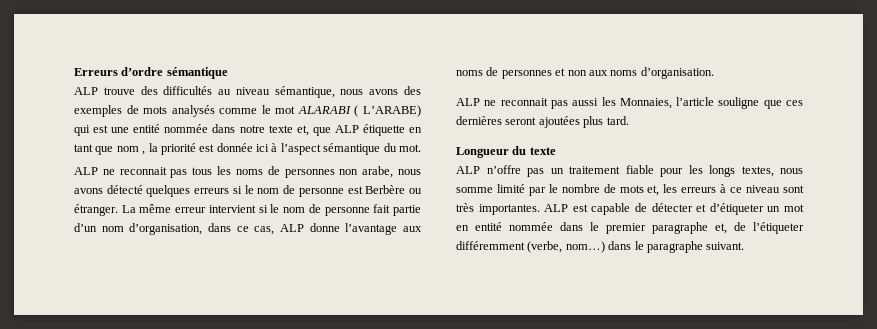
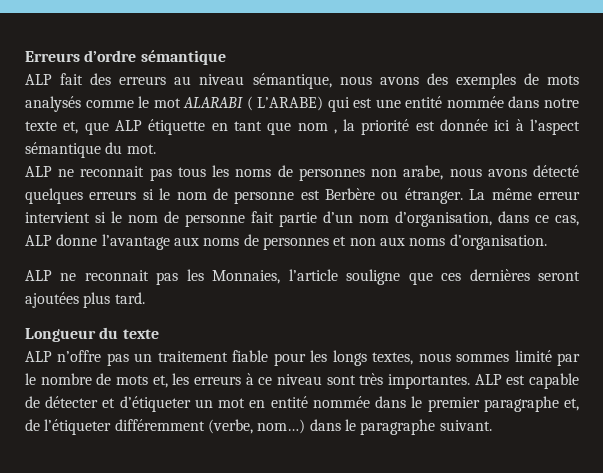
[103,86,213,95] trouve des difficultés -> [60,73,167,85] fait des erreurs
[572,98,599,106] aussi -> (179, 278) none
[456,187,493,193] somme -> [456,354,510,362] sommes

